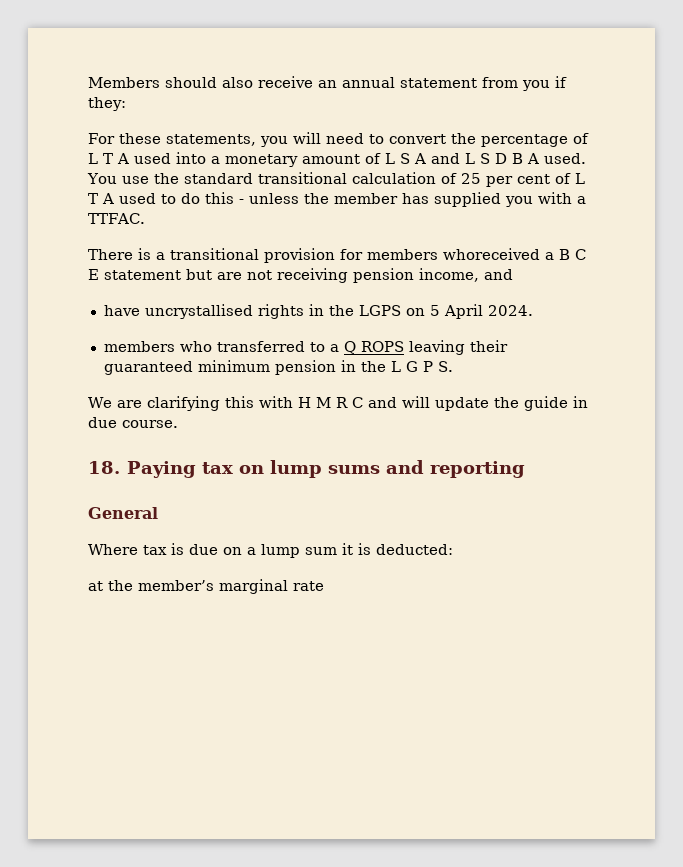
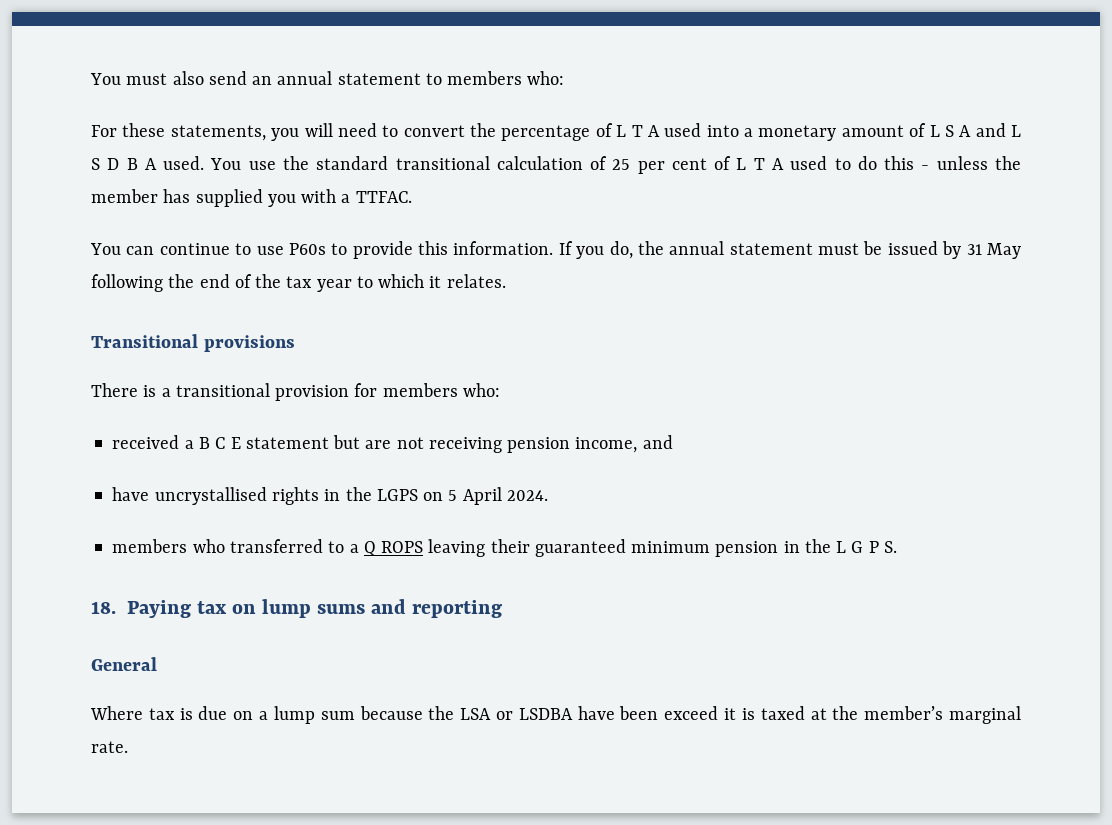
[88,76,567,91] [88,97,126,111] Members should also receive an annual statement from you if they: -> [90,71,565,85] You must also send an annual statement to members who:
(145, 218) none -> [90,241,1022,259] [91,274,506,292] [91,334,295,352] // You can continue to use P60s to provide this information. If you do, the annual statement must be issued by 31 May following the end of the tax year to which it relates. // Transitional provisions
[443,248,540,260] whoreceived -> [462,383,500,397] [112,435,180,449] who: // received
[88,396,588,411] [88,417,178,428] // We are clarifying this with H M R C and will update the guide in due course. -> (897, 547) none
(337, 551) none -> [359,706,719,720] because the LSA or LSDBA have been exceed
[376,544,453,555] deducted: // -> [760,706,805,720] taxed
[293,581,324,591] rate -> [91,741,128,753] rate.

